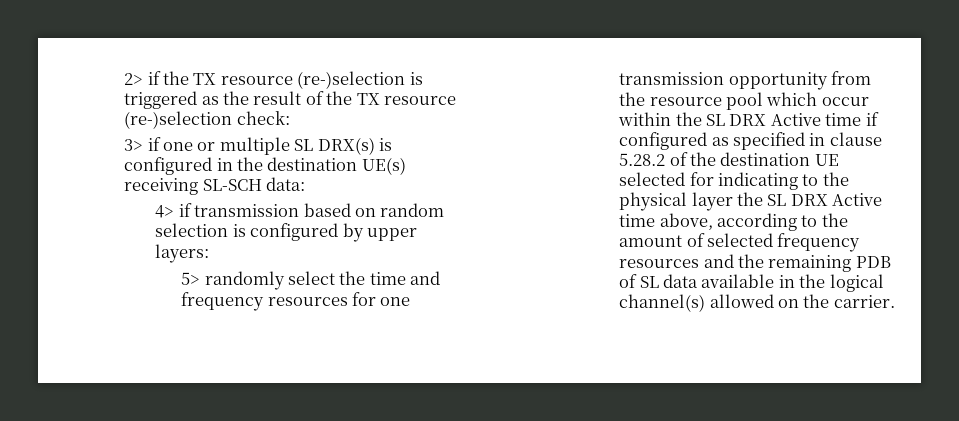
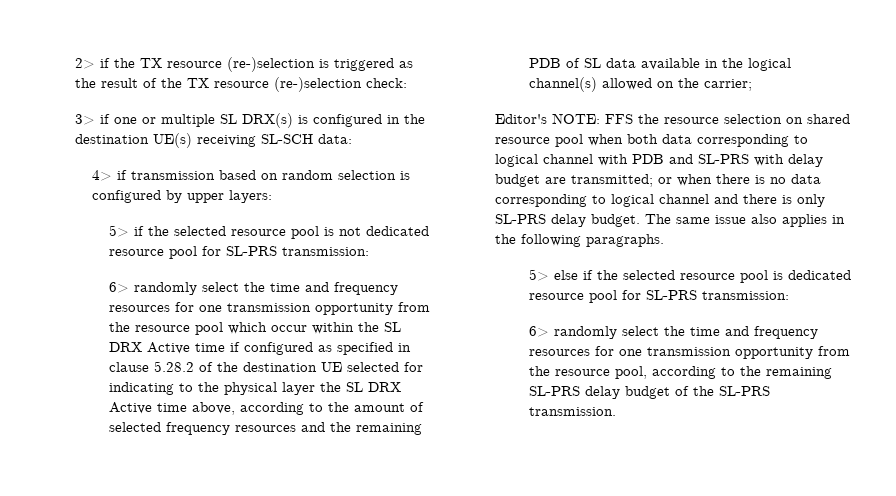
(201, 278) none -> [133,226,429,239] [108,246,369,259] [108,282,129,293] if the selected resource pool is not dedicated resource pool for SL-PRS transmission: // 6>
[833,295,895,308] carrier. -> [703,79,752,91] [495,113,851,124] [495,134,809,147] [495,154,824,167] [495,174,822,187] [495,194,826,207] [495,214,846,227] [495,234,665,247] [528,269,851,283] [528,290,789,303] [528,326,818,339] [528,346,850,359] [528,366,832,379] [528,386,770,399] [528,407,616,416] carrier; // Editor's NOTE: FFS the resource selection on shared resource pool when both data corresponding to logical channel with PDB and SL-PRS with delay budget are transmitted; or when there is no data corresponding to logical channel and there is only SL-PRS delay budget. The same issue also applies in the following paragraphs. // 5> else if the selected resource pool is dedicated resource pool for SL-PRS transmission: // 6> randomly select the time and frequency resources for one transmission opportunity from the resource pool, according to the remaining SL-PRS delay budget of the SL-PRS transmission.

